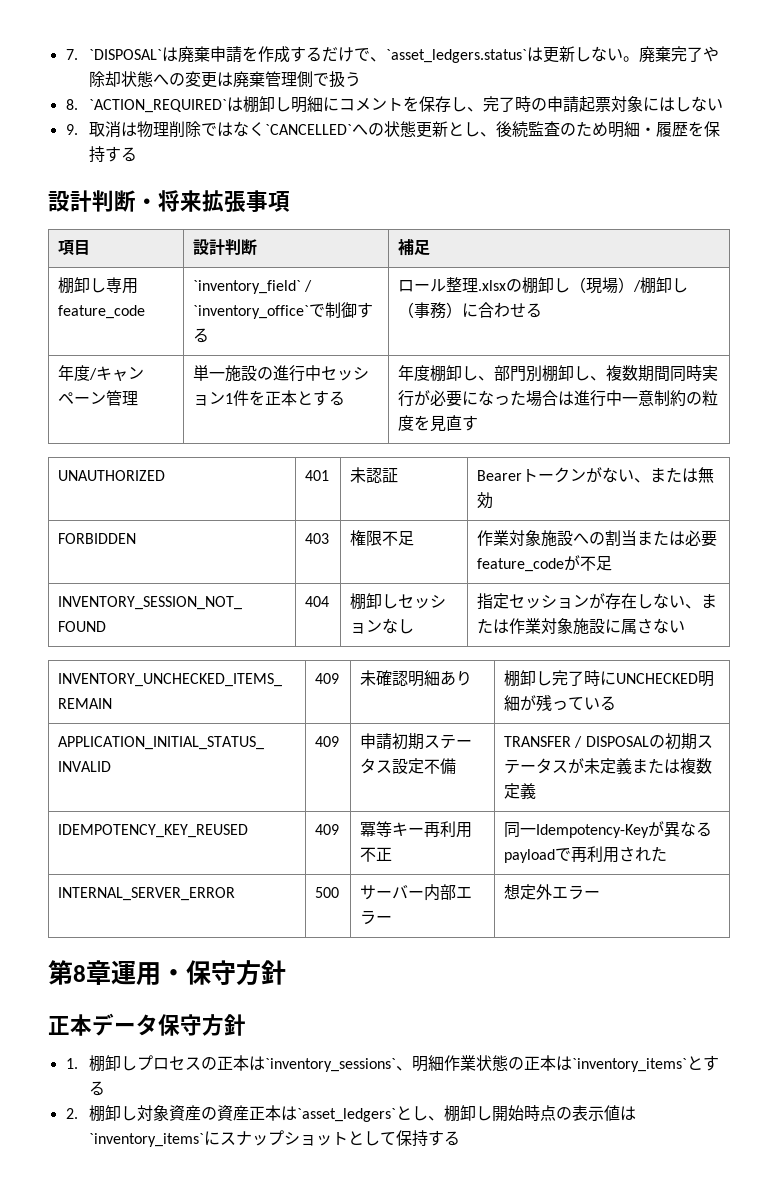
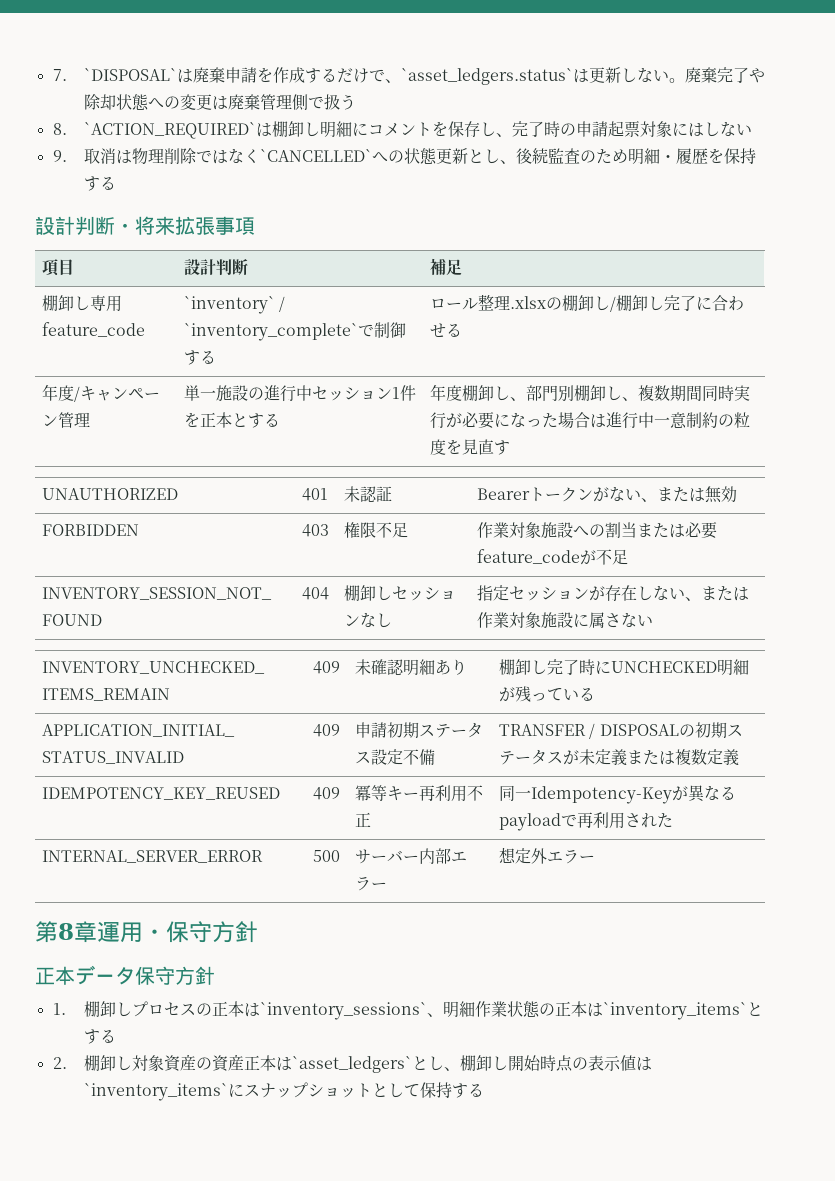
[193,280,313,294] [193,305,310,319] `inventory_field` / `inventory_office` -> [183,296,286,314] [183,323,358,341] `inventory` / `inventory_complete`
[570,277,635,294] （現場） -> (610, 303) none
[398,302,463,319] （事務） -> [663,295,696,311] 完了

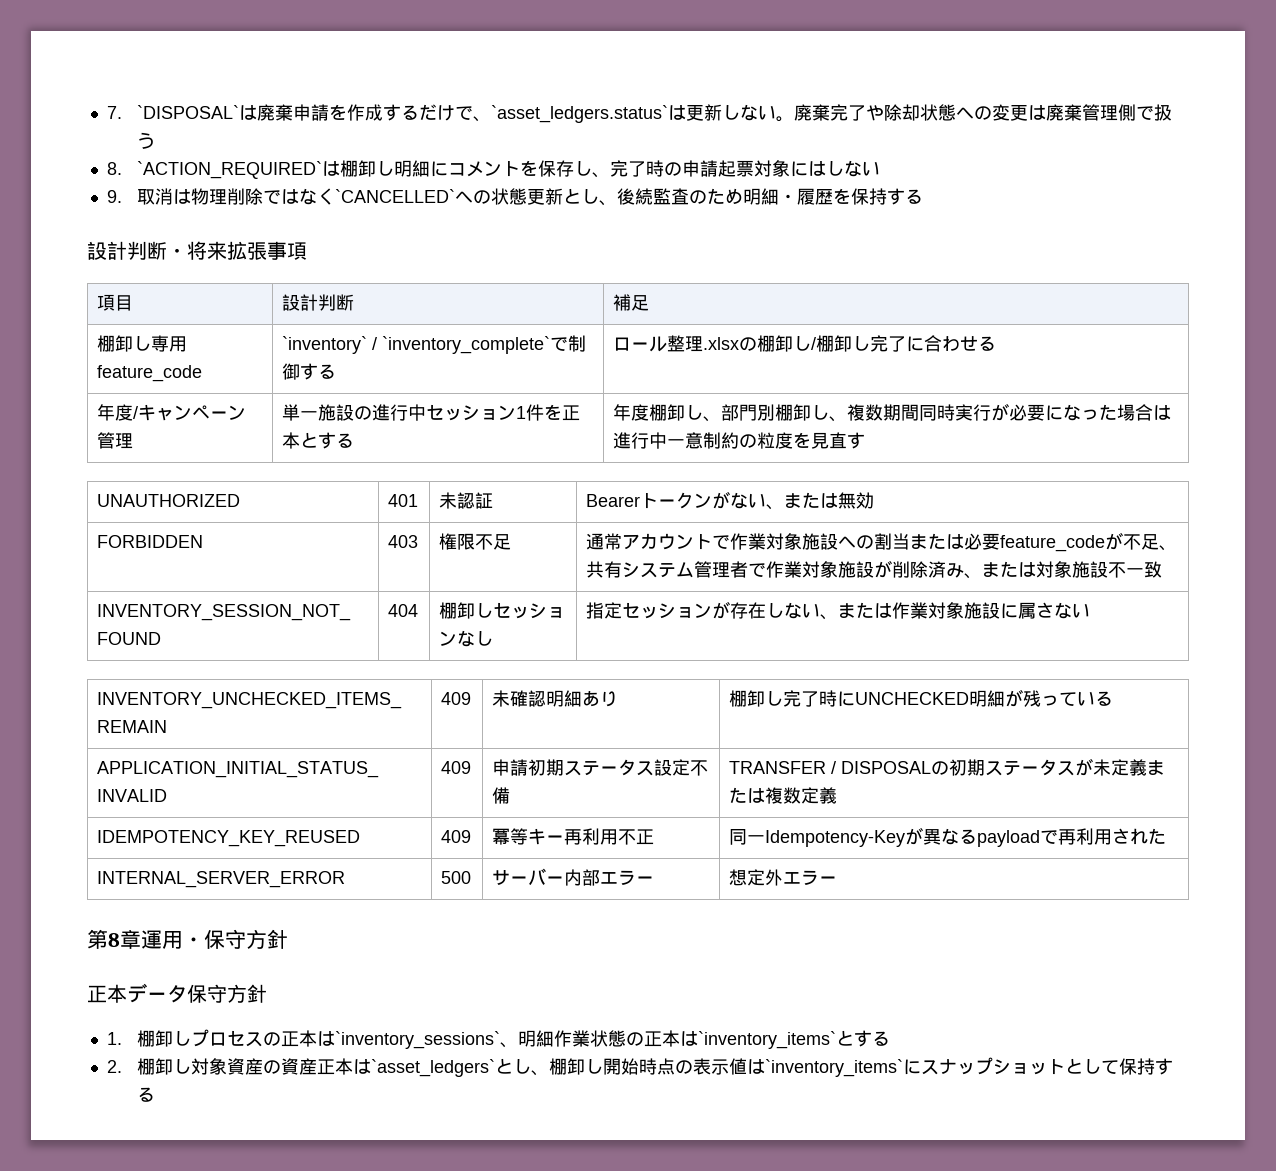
(408, 530) none -> [585,533,730,550] 通常アカウントで
(628, 557) none -> [1158,545,1177,551] [585,560,1162,579] 、共有システム管理者で作業対象施設が削除済み、または対象施設不一致

